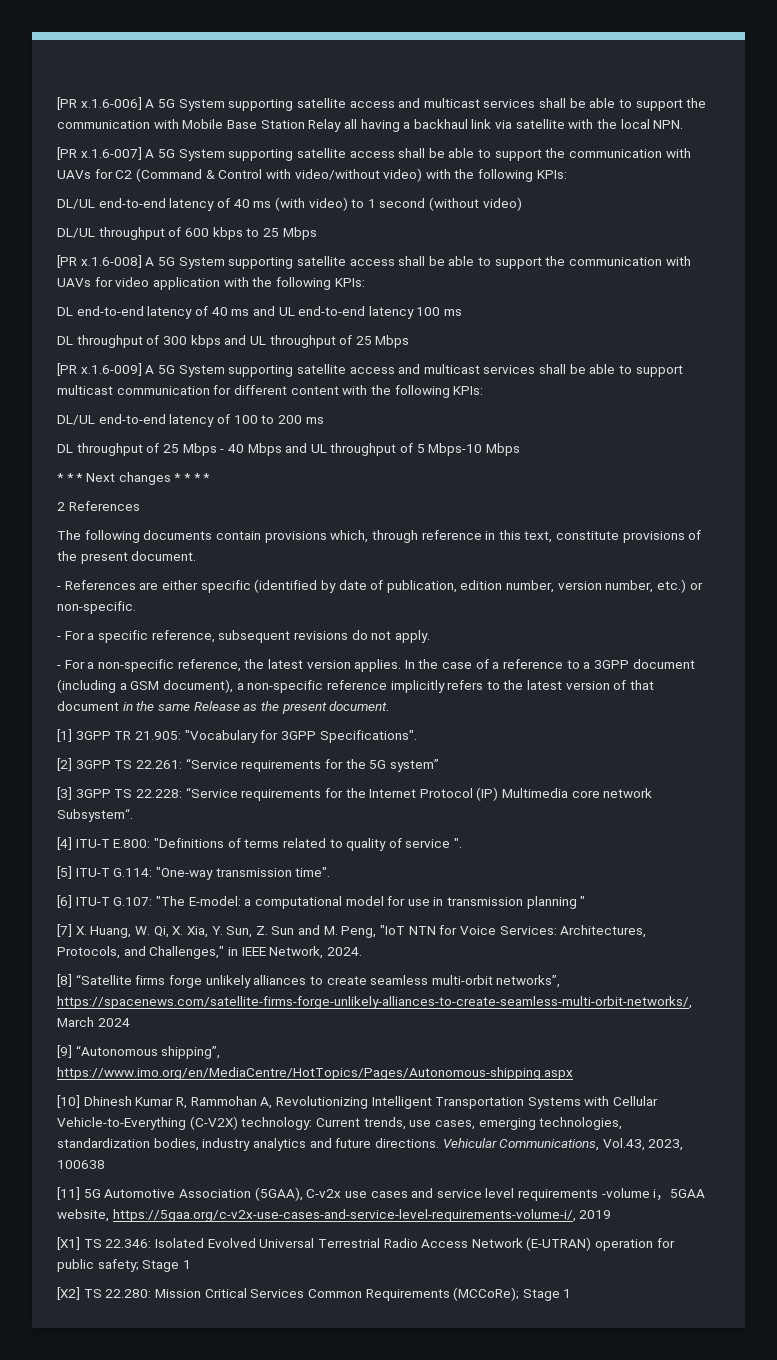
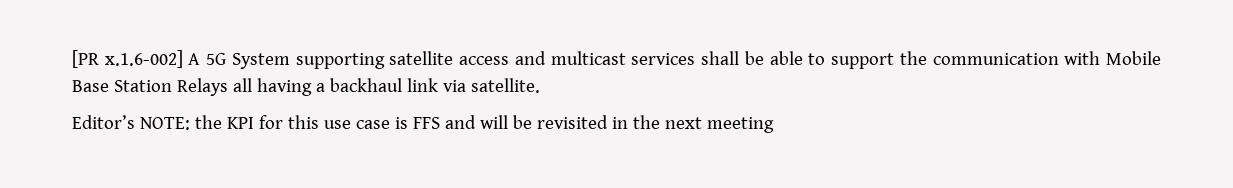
[57,97,142,110] [PR x.1.6-006] -> [72,50,183,68] [PR x.1.6-002]
[308,119,342,132] Relay -> [176,78,228,96] Relays
[515,119,684,129] [57,147,691,161] [57,168,567,182] [57,197,522,211] [57,227,317,240] [57,255,691,269] [57,277,365,290] [57,306,463,319] [57,335,410,348] [57,363,683,377] [57,385,484,398] [57,414,324,427] [57,443,521,456] [57,472,211,485] [57,501,140,511] [57,530,702,543] [57,551,197,564] [57,579,703,593] [57,601,136,614] [57,630,430,643] [57,659,695,672] [57,679,655,693] [57,701,390,714] [57,729,417,743] [57,758,439,772] [57,787,653,801] [57,808,133,822] [57,837,463,851] [57,866,331,880] [57,895,586,909] [57,924,647,938] [57,946,362,959] [57,974,561,988] [57,996,692,1009] [57,1017,130,1027] [57,1045,221,1059] [57,1067,573,1080] [57,1095,659,1109] [57,1116,623,1130] [57,1138,684,1151] [57,1160,105,1169] [57,1187,706,1201] [57,1209,612,1222] [57,1237,675,1251] [57,1259,191,1272] [57,1287,572,1301] satellite with the local NPN. // [PR x.1.6-007] A 5G System supporting satellite access shall be able to support the communication with UAVs for C2 (Command & Control with video/without video) with the following KPIs: // DL/UL end-to-end latency of 40 ms (with video) to 1 second (without video) // DL/UL throughput of 600 kbps to 25 Mbps // [PR x.1.6-008] A 5G System supporting satellite access shall be able to support the communication with UAVs for video application with the following KPIs: // DL end-to-end latency of 40 ms and UL end-to-end latency 100 ms // DL throughput of 300 kbps and UL throughput of 25 Mbps // [PR x.1.6-009] A 5G System supporting satellite access and multicast services shall be able to support multicast communication for different content with the following KPIs: // DL/UL end-to-end latency of 100 to 200 ms // DL throughput of 25 Mbps - 40 Mbps and UL throughput of 5 Mbps-10 Mbps // * * * Next changes * * * * // 2 References // The following documents contain provisions which, through reference in this text, constitute provisions of the present document. // - References are either specific (identified by date of publication, edition number, version number, etc.) or non-specific. // - For a specific reference, subsequent revisions do not apply. // - For a non-specific reference, the latest version applies. In the case of a reference to a 3GPP document (including a GSM document), a non-specific reference implicitly refers to the latest version of that document in the same Release as the present document. // [1] 3GPP TR 21.905: "Vocabulary for 3GPP Specifications". // [2] 3GPP TS 22.261: “Service requirements for the 5G system” // [3] 3GPP TS 22.228: “Service requirements for the Internet Protocol (IP) Multimedia core network Subsystem“. // [4] ITU-T E.800: "Definitions of terms related to quality of service ". // [5] ITU-T G.114: "One-way transmission time". // [6] ITU-T G.107: "The E-model: a computational model for use in transmission planning " // [7] X. Huang, W. Qi, X. Xia, Y. Sun, Z. Sun and M. Peng, "IoT NTN for Voice Services: Architectures, Protocols, and Challenges," in IEEE Network, 2024. // [8] “Satellite firms forge unlikely alliances to create seamless multi-orbit networks”, https://spacenews.com/satellite-firms-forge-unlikely-alliances-to-create-seamless-multi-orbit-networks/, March 2024 // [9] “Autonomous shipping”, https://www.imo.org/en/MediaCentre/HotTopics/Pages/Autonomous-shipping.aspx // [10] Dhinesh Kumar R, Rammohan A, Revolutionizing Intelligent Transportation Systems with Cellular Vehicle-to-Everything (C-V2X) technology: Current trends, use cases, emerging technologies, standardization bodies, industry analytics and future directions. Vehicular Communications, Vol.43, 2023, 100638 // [11] 5G Automotive Association (5GAA), C-v2x use cases and service level requirements -volume i，5GAA website, https://5gaa.org/c-v2x-use-cases-and-service-level-requirements-volume-i/, 2019 // [X1] TS 22.346: Isolated Evolved Universal Terrestrial Radio Access Network (E-UTRAN) operation for public safety; Stage 1 // [X2] TS 22.280: Mission Critical Services Common Requirements (MCCoRe); Stage 1 -> [470,78,540,93] [72,115,774,133] satellite. // Editor’s NOTE: the KPI for this use case is FFS and will be revisited in the next meeting

